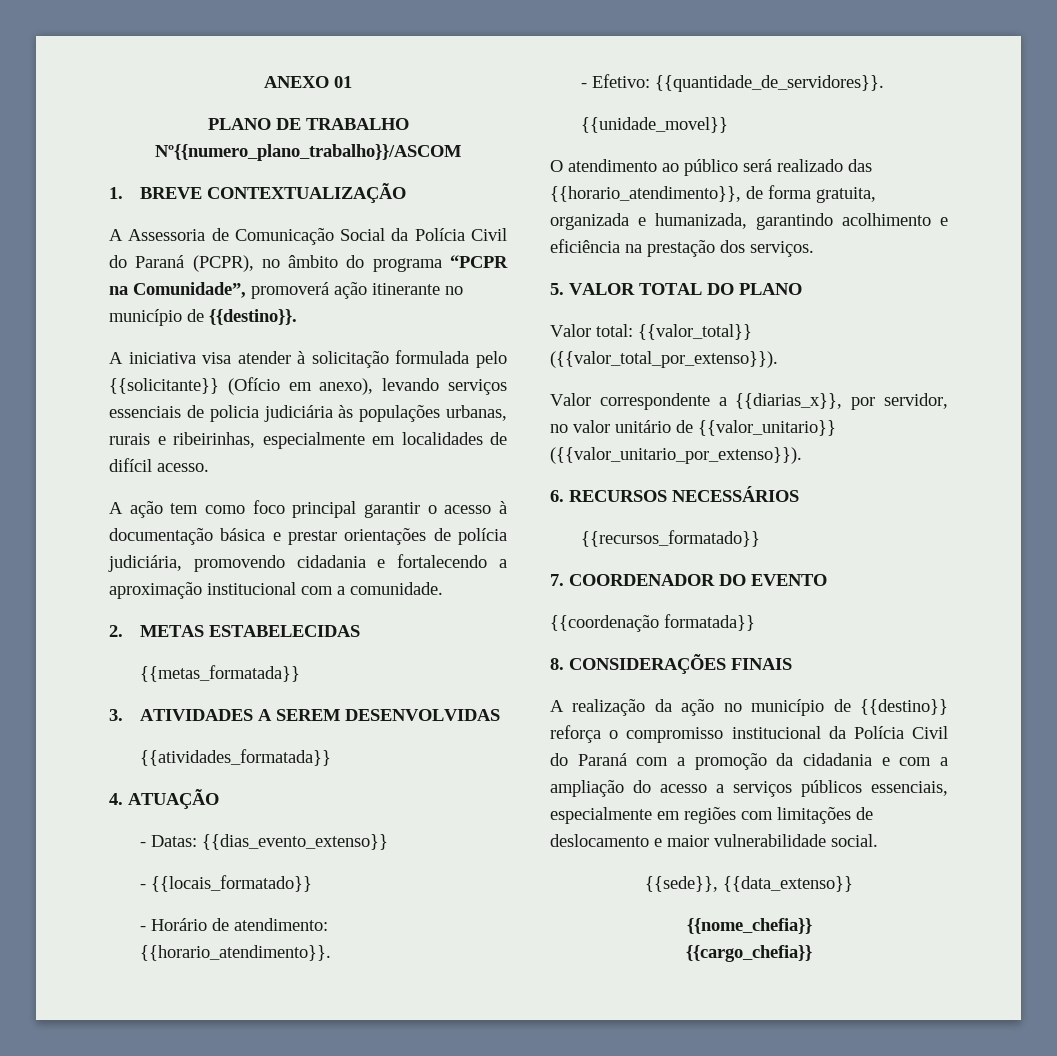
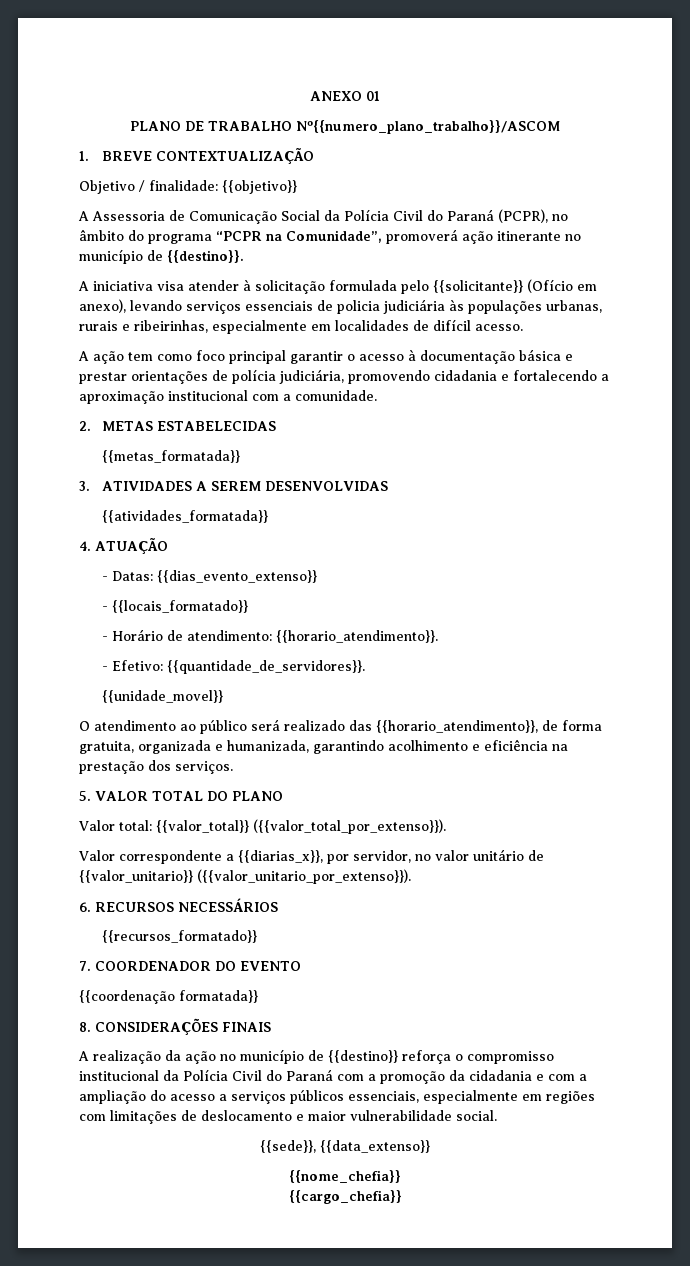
(407, 193) none -> [79,180,297,194] // Objetivo / finalidade: {{objetivo}}

